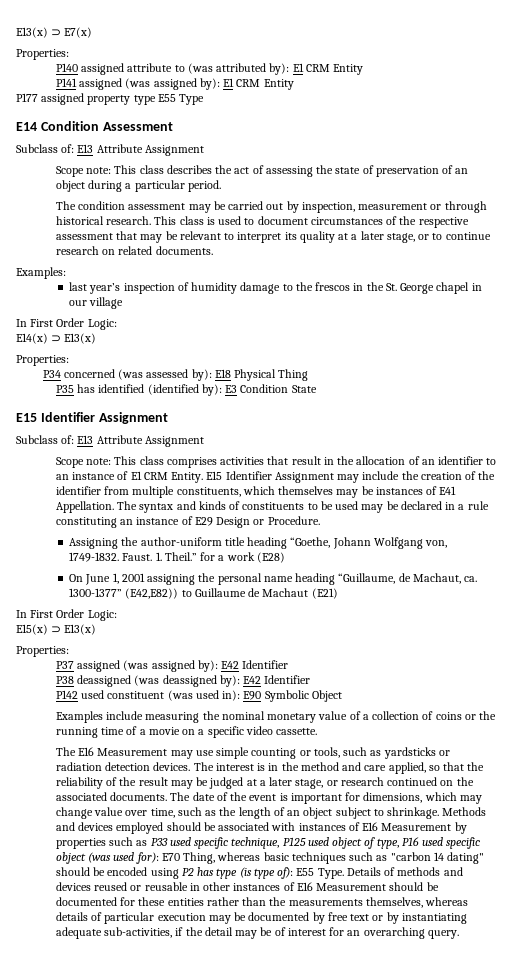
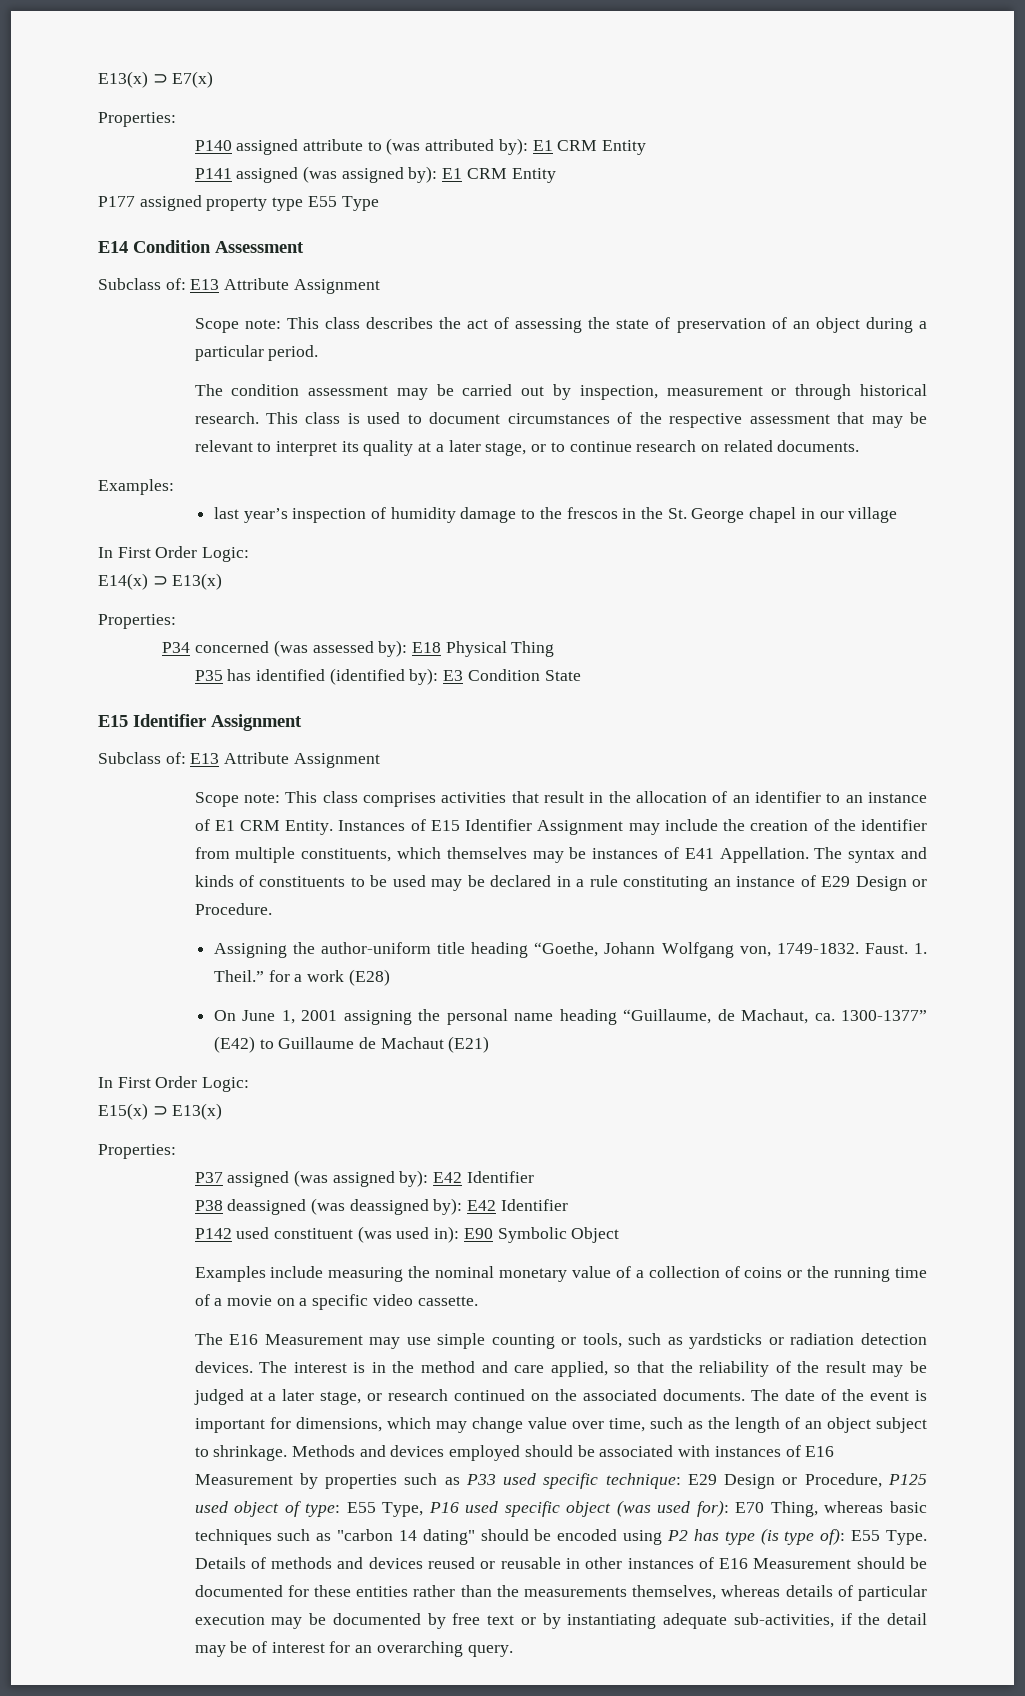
(204, 477) none -> [338,819,426,831] Instances of
[125,588,179,599] (E42,E82)) -> [213,1036,255,1053] (E42)
[231,837,280,849] technique, -> [605,1473,882,1489] technique: E29 Design or Procedure,
[376,838,399,849] type, -> [305,1502,424,1517] type: E55 Type,

